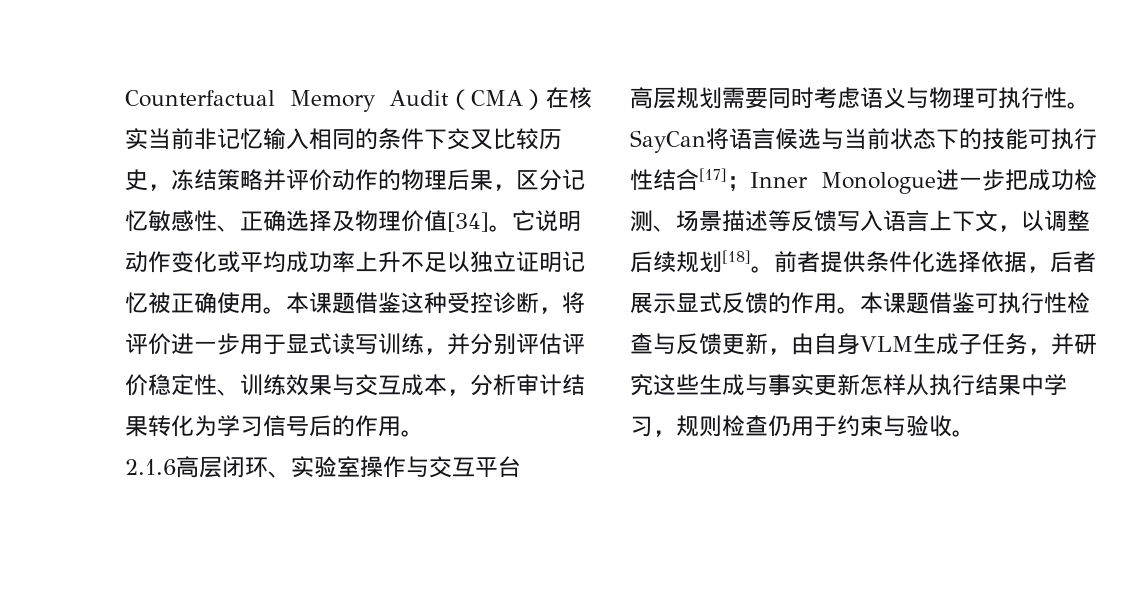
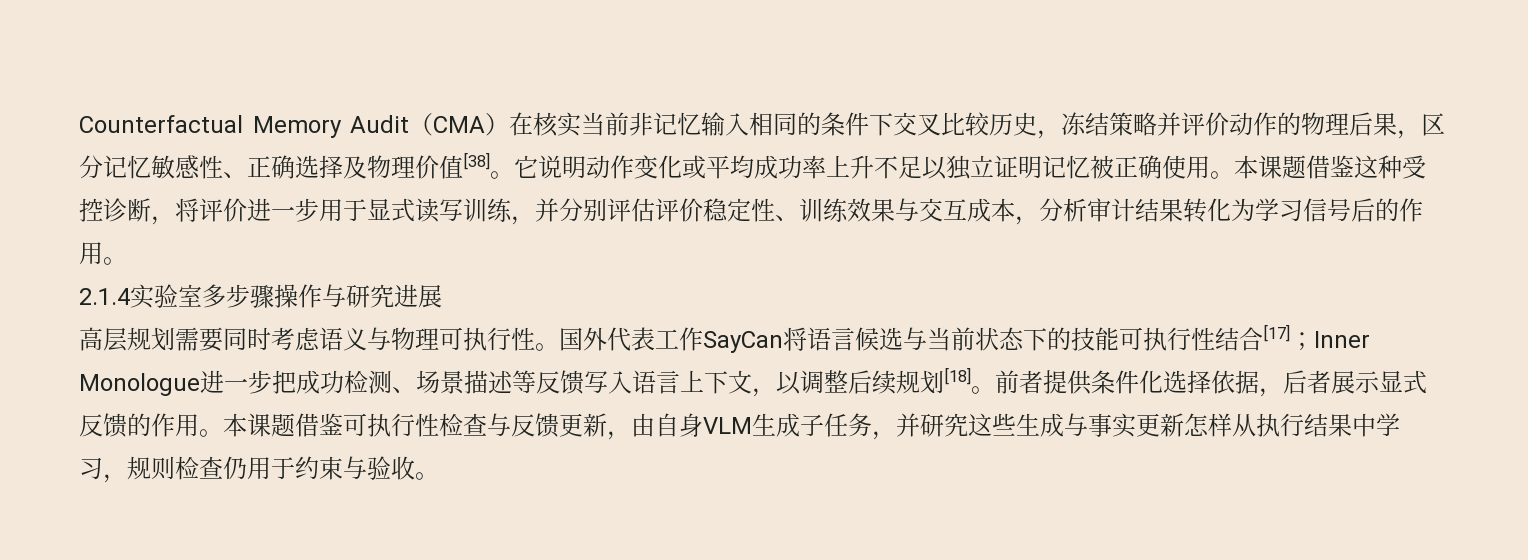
[447,212,489,232] [34] -> [463,152,490,170] [38]
[125,456,521,478] 2.1.6高层闭环、实验室操作与交互平台 -> [79,284,442,309] 2.1.4实验室多步骤操作与研究进展
(1090, 105) none -> [559,327,703,351] 国外代表工作

